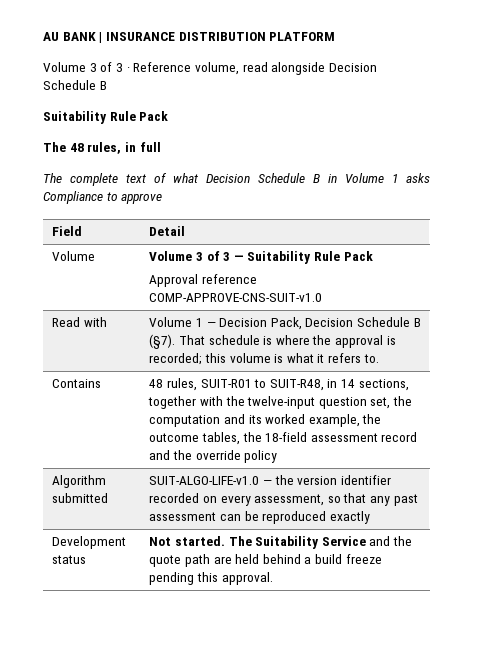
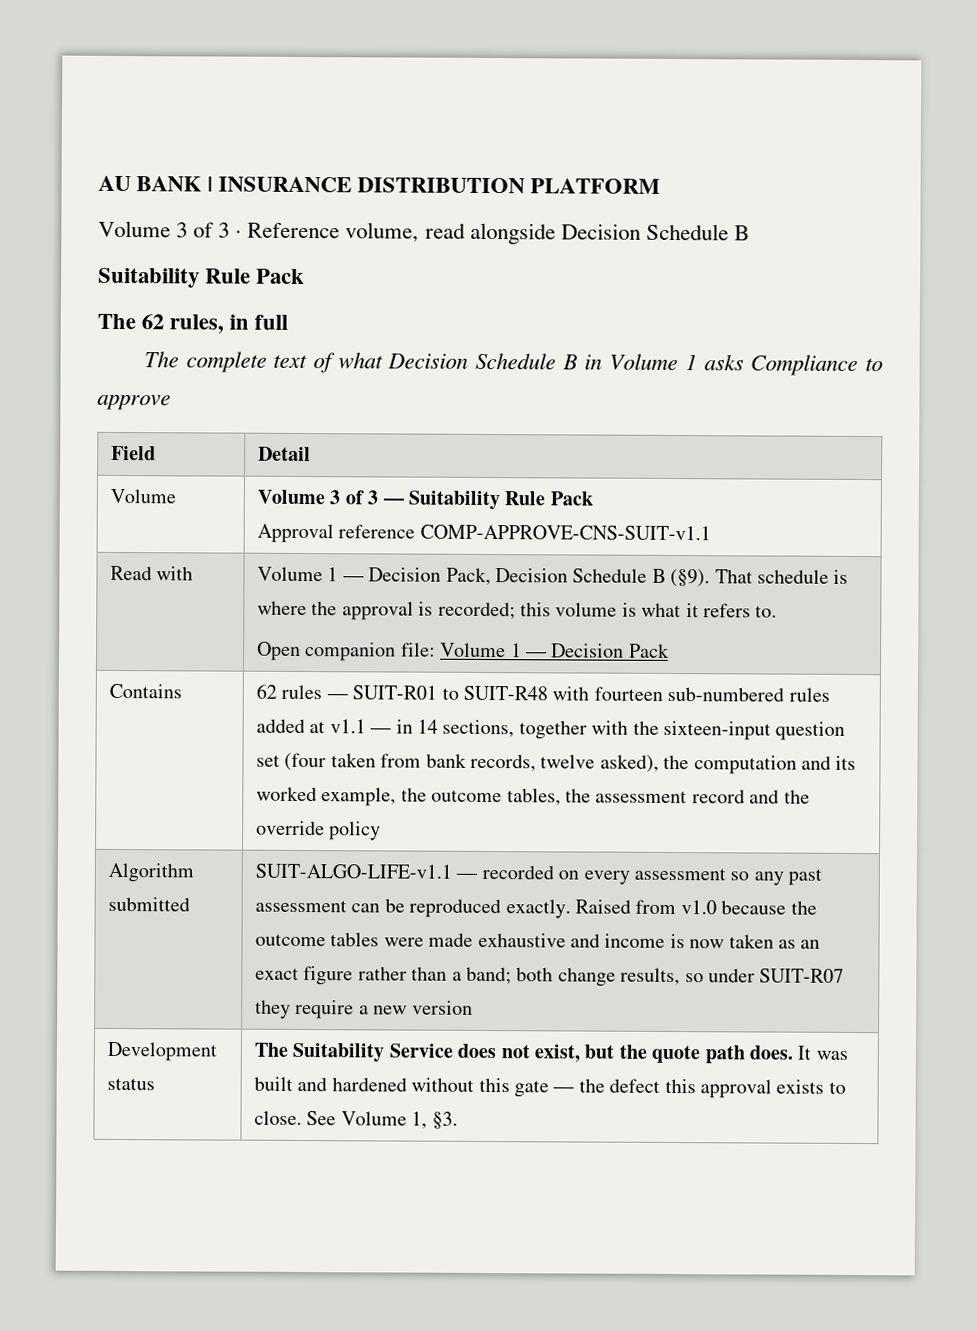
[69,143,84,152] 48 -> [141,314,165,330] 62
[149,293,323,302] COMP-APPROVE-CNS-SUIT-v1.0 -> [419,524,711,541] COMP-APPROVE-CNS-SUIT-v1.1
[149,334,176,349] (§7). -> [670,568,711,588] (§9).
[52,379,102,388] [149,378,324,391] // Contains | 48 rules, SUIT-R01 to SUIT-R48, -> [257,641,670,662] [109,683,183,699] [256,683,830,702] [256,718,392,734] // Open companion file: Volume 1 — Decision Pack // Contains | 62 rules — SUIT-R01 to SUIT-R48 with fourteen sub-numbered rules added at v1.1 —
[247,396,391,409] twelve-input question set, -> [663,720,846,741] [256,752,659,773] sixteen-input question set (four taken from bank records, twelve asked),
[265,432,308,442] 18-field -> (592, 795) none
[149,475,391,485] [149,493,367,506] SUIT-ALGO-LIFE-v1.0 — the version identifier recorded on every assessment, so that -> [255,863,750,885] SUIT-ALGO-LIFE-v1.1 — recorded on every assessment so
[329,511,370,524] exactly -> [505,899,817,919] [255,932,821,949] [255,966,845,987] [255,999,473,1020] exactly. Raised from v1.0 because the outcome tables were made exhaustive and income is now taken as an exact figure rather than a band; both change results, so under SUIT-R07 they require a new version
[149,536,225,546] Not started. -> (156, 1084) none
[369,536,413,546] [149,554,382,567] [149,572,273,585] and the quote path are held behind a build freeze pending this approval. -> [457,1043,848,1064] [254,1076,846,1099] [254,1110,458,1129] does not exist, but the quote path does. It was built and hardened without this gate — the defect this approval exists to close. See Volume 1, §3.

